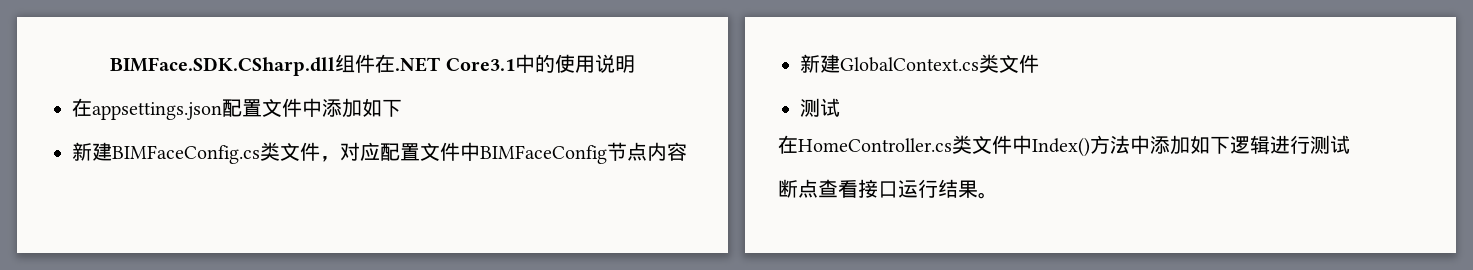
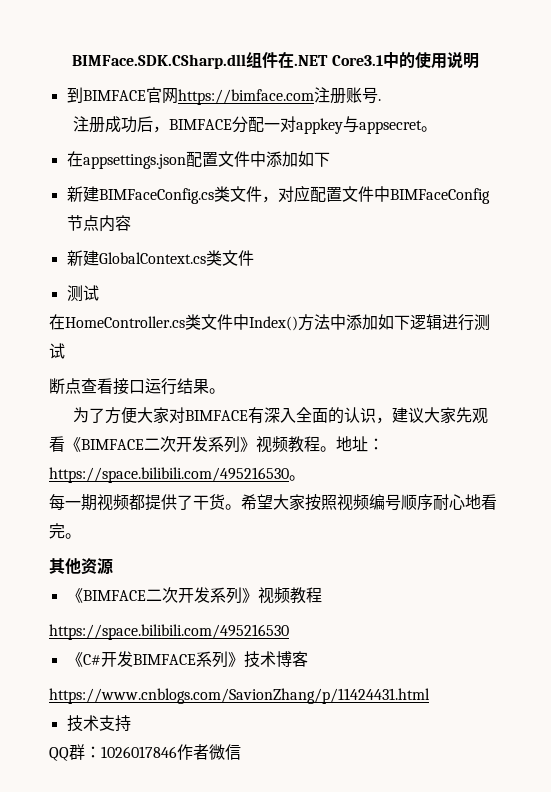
(635, 64) none -> [66,87,381,105] [72,116,437,134] // 到BIMFACE官网https://bimface.com注册账号. // 注册成功后，BIMFACE分配一对appkey与appsecret。
(998, 195) none -> [72,407,488,424] [49,436,384,453] [49,467,305,483] [49,494,497,511] [49,523,81,539] [49,558,113,575] [66,587,322,604] [49,624,289,640] [66,651,308,668] [49,688,430,704] [66,715,131,732] [49,744,241,761] // 为了方便大家对BIMFACE有深入全面的认识，建议大家先观看《BIMFACE二次开发系列》视频教程。地址：https://space.bilibili.com/495216530。 // 每一期视频都提供了干货。希望大家按照视频编号顺序耐心地看完。 // 其他资源 // 《BIMFACE二次开发系列》视频教程 // https://space.bilibili.com/495216530 // 《C#开发BIMFACE系列》技术博客 // https://www.cnblogs.com/SavionZhang/p/11424431.html // 技术支持 // QQ群：1026017846作者微信

